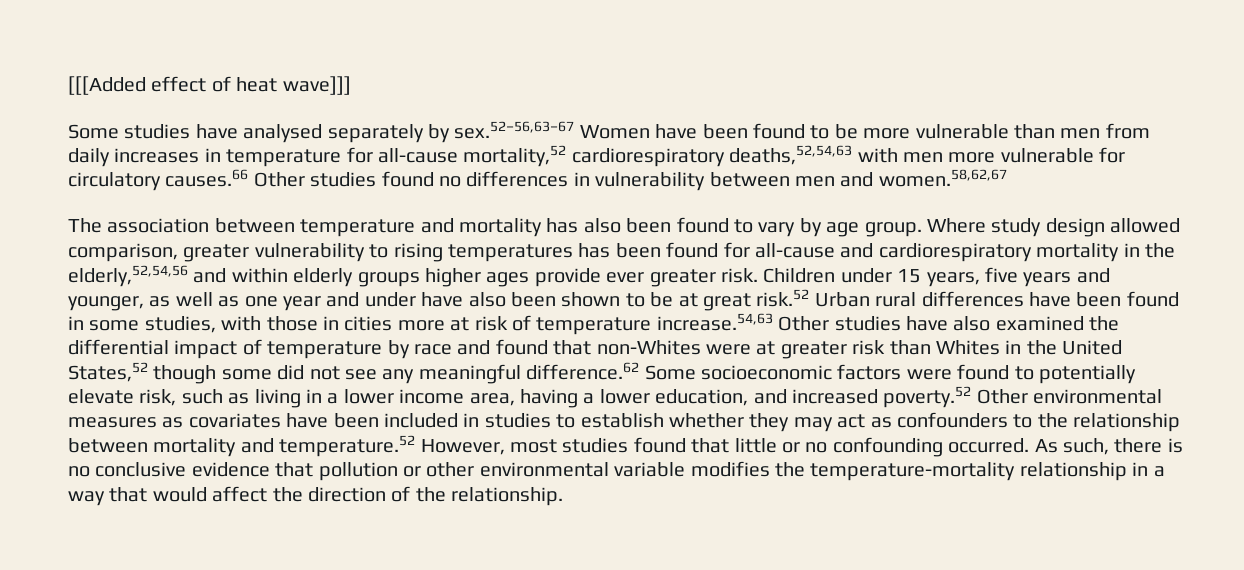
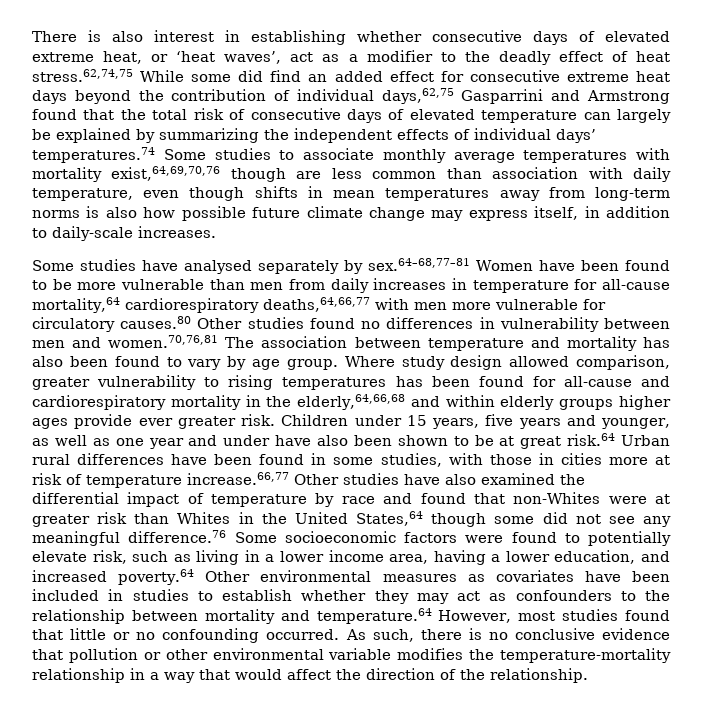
[68,76,351,95] [[[Added effect of heat wave]]] -> [32,30,670,45] [32,50,670,65] [32,69,670,82] [32,88,670,104] [32,108,671,123] [32,128,596,143] [32,147,670,163] [32,166,672,182] [32,186,670,201] [32,206,670,221] [32,226,216,241] There is also interest in establishing whether consecutive days of elevated extreme heat, or ‘heat waves’, act as a modifier to the deadly effect of heat stress.62,74,75 While some did find an added effect for consecutive extreme heat days beyond the contribution of individual days,62,75 Gasparrini and Armstrong found that the total risk of consecutive days of elevated temperature can largely be explained by summarizing the independent effects of individual days’ temperatures.74 Some studies to associate monthly average temperatures with mortality exist,64,69,70,76 though are less common than association with daily temperature, even though shifts in mean temperatures away from long-term norms is also how possible future climate change may express itself, in addition to daily-scale increases.
[454,121,575,139] sex.52–56,63–67 -> [368,258,471,271] sex.64–68,77–81
[463,145,853,167] mortality,52 cardiorespiratory deaths,52,54,63 -> [32,297,370,313] mortality,64 cardiorespiratory deaths,64,66,77
[165,169,249,187] causes.66 -> [120,316,192,329] causes.80
[878,169,1007,187] women.58,62,67 // -> [108,335,219,348] women.70,76,81
[68,265,188,287] elderly,52,54,56 -> [297,394,406,410] elderly,64,66,68
[756,289,810,307] risk.52 -> [567,433,616,446] risk.64
[656,313,773,331] increase.54,63 -> [187,472,289,485] increase.66,77
[68,362,148,382] States,52 -> [356,511,424,526] States,64
[526,362,640,380] difference.62 -> [128,530,227,543] difference.76
[883,386,972,408] poverty.52 -> [118,569,195,585] poverty.64
[279,435,416,457] temperature.52 -> [316,608,432,624] temperature.64

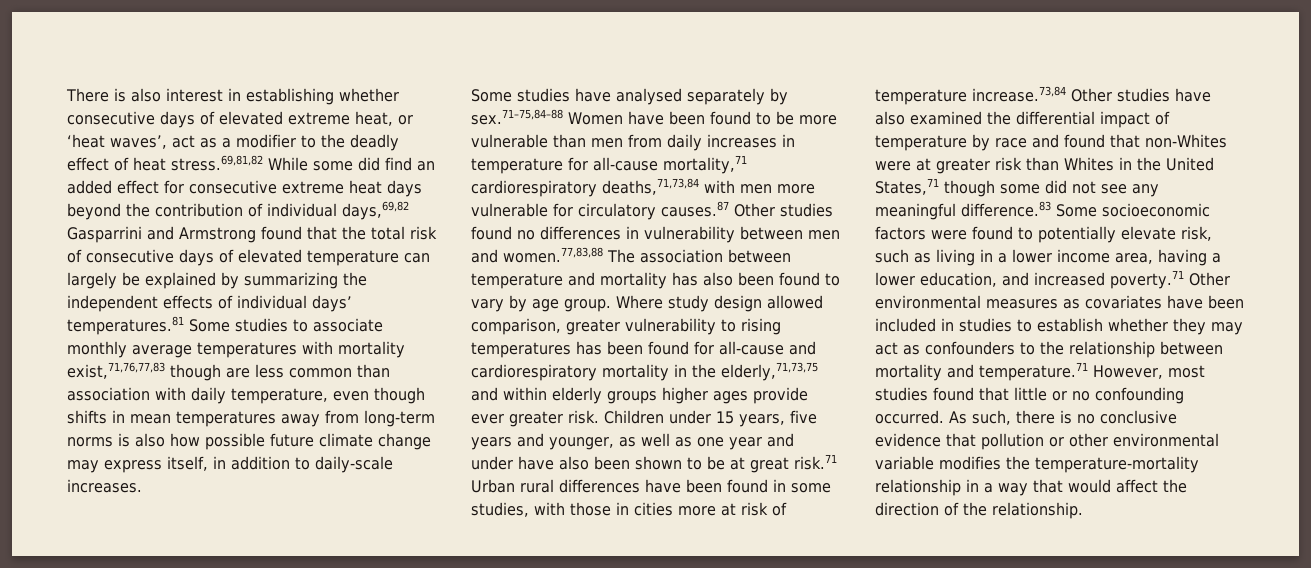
[32,69,133,82] stress.62,74,75 -> [171,155,263,171] stress.69,81,82
[381,88,454,104] days,62,75 -> [342,201,409,220] days,69,82
[32,147,155,163] temperatures.74 -> [67,316,184,335] temperatures.81
[111,166,221,181] exist,64,69,70,76 -> [67,362,165,379] exist,71,76,77,83
[368,258,471,271] sex.64–68,77–81 -> [471,109,563,125] sex.71–75,84–88
[32,297,370,313] mortality,64 cardiorespiratory deaths,64,66,77 -> [663,155,747,174] [471,178,699,197] mortality,71 cardiorespiratory deaths,71,73,84
[120,316,192,329] causes.80 -> [661,201,729,217] causes.87
[108,335,219,348] women.70,76,81 -> [503,247,603,263] women.77,83,88
[297,394,406,410] elderly,64,66,68 -> [721,362,818,381] elderly,71,73,75
[567,433,616,446] risk.64 -> [794,454,837,470] risk.71
[187,472,289,485] increase.66,77 -> [972,86,1066,102] increase.73,84
[356,511,424,526] States,64 -> [875,178,939,195] States,71
[128,530,227,543] difference.76 -> [961,201,1051,217] difference.83
[118,569,195,585] poverty.64 -> [1110,270,1184,289] poverty.71
[316,608,432,624] temperature.64 -> [979,362,1088,381] temperature.71

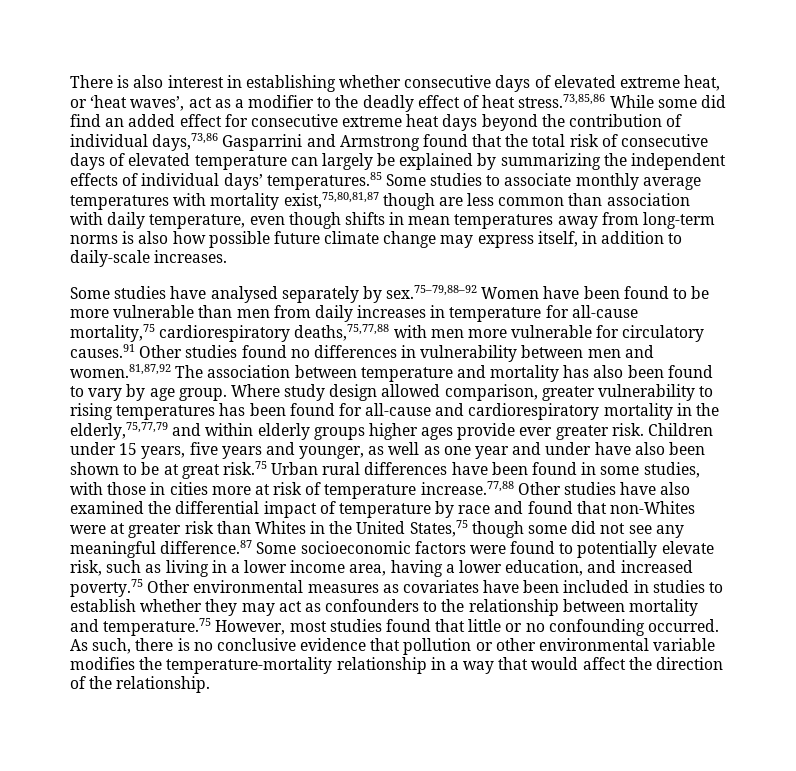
[171,155,263,171] stress.69,81,82 -> [518,94,606,108] stress.73,85,86
[342,201,409,220] days,69,82 -> [152,133,219,151] days,73,86
[67,316,184,335] temperatures.81 -> [266,172,382,190] temperatures.85
[67,362,165,379] exist,71,76,77,83 -> [283,192,379,209] exist,75,80,81,87
[471,109,563,125] sex.71–75,84–88 -> [386,285,478,299] sex.75–79,88–92
[663,155,747,174] [471,178,699,197] mortality,71 cardiorespiratory deaths,71,73,84 -> [70,324,390,342] mortality,75 cardiorespiratory deaths,75,77,88
[661,201,729,217] causes.87 -> [70,344,135,358] causes.91
[503,247,603,263] women.77,83,88 -> [70,364,171,378] women.81,87,92
[721,362,818,381] elderly,71,73,75 -> [70,422,168,440] elderly,75,77,79
[794,454,837,470] risk.71 -> [222,461,267,475] risk.75
[972,86,1066,102] increase.73,84 -> [420,481,514,495] increase.77,88
[875,178,939,195] States,71 -> [409,520,468,537] States,75
[961,201,1051,217] difference.83 -> [160,540,253,554] difference.87
[1110,270,1184,289] poverty.71 -> [70,579,143,597] poverty.75
[979,362,1088,381] temperature.71 -> [103,618,212,636] temperature.75

